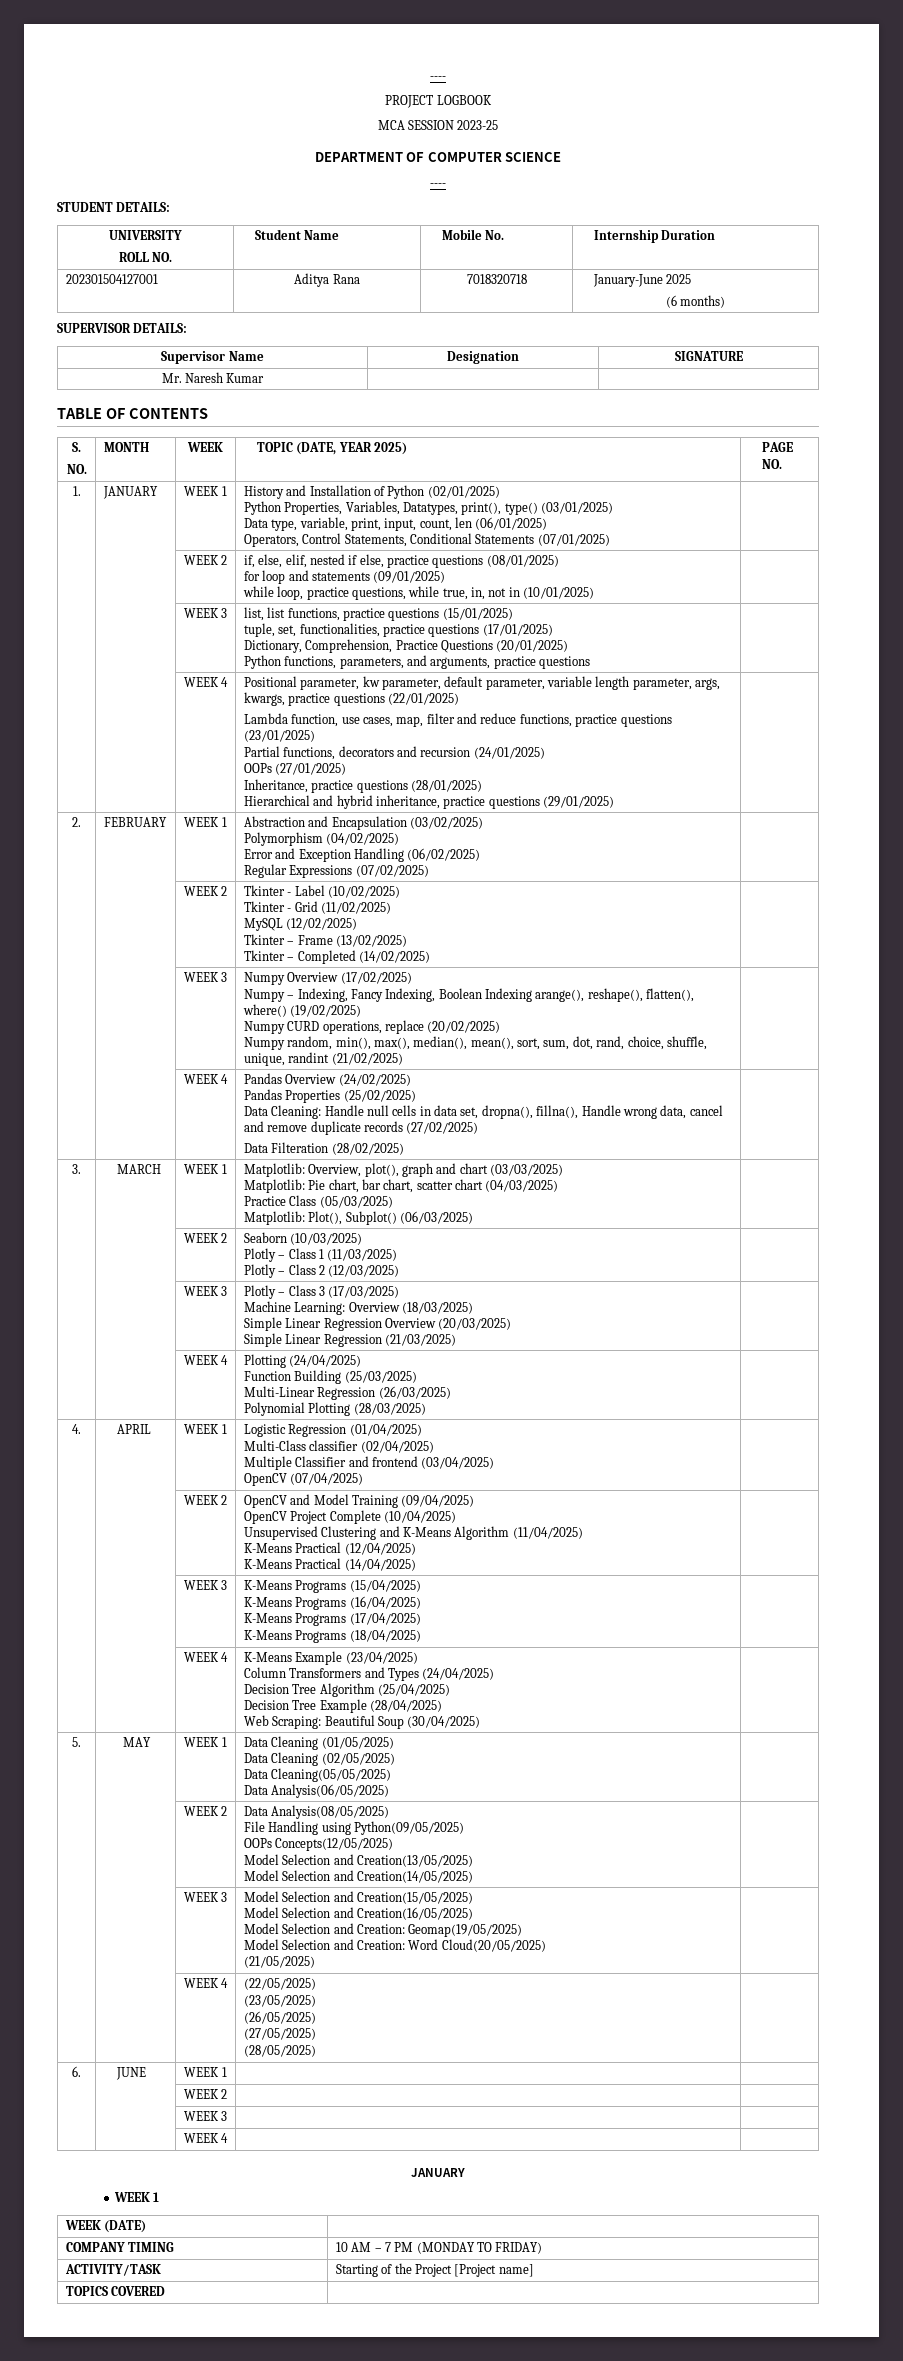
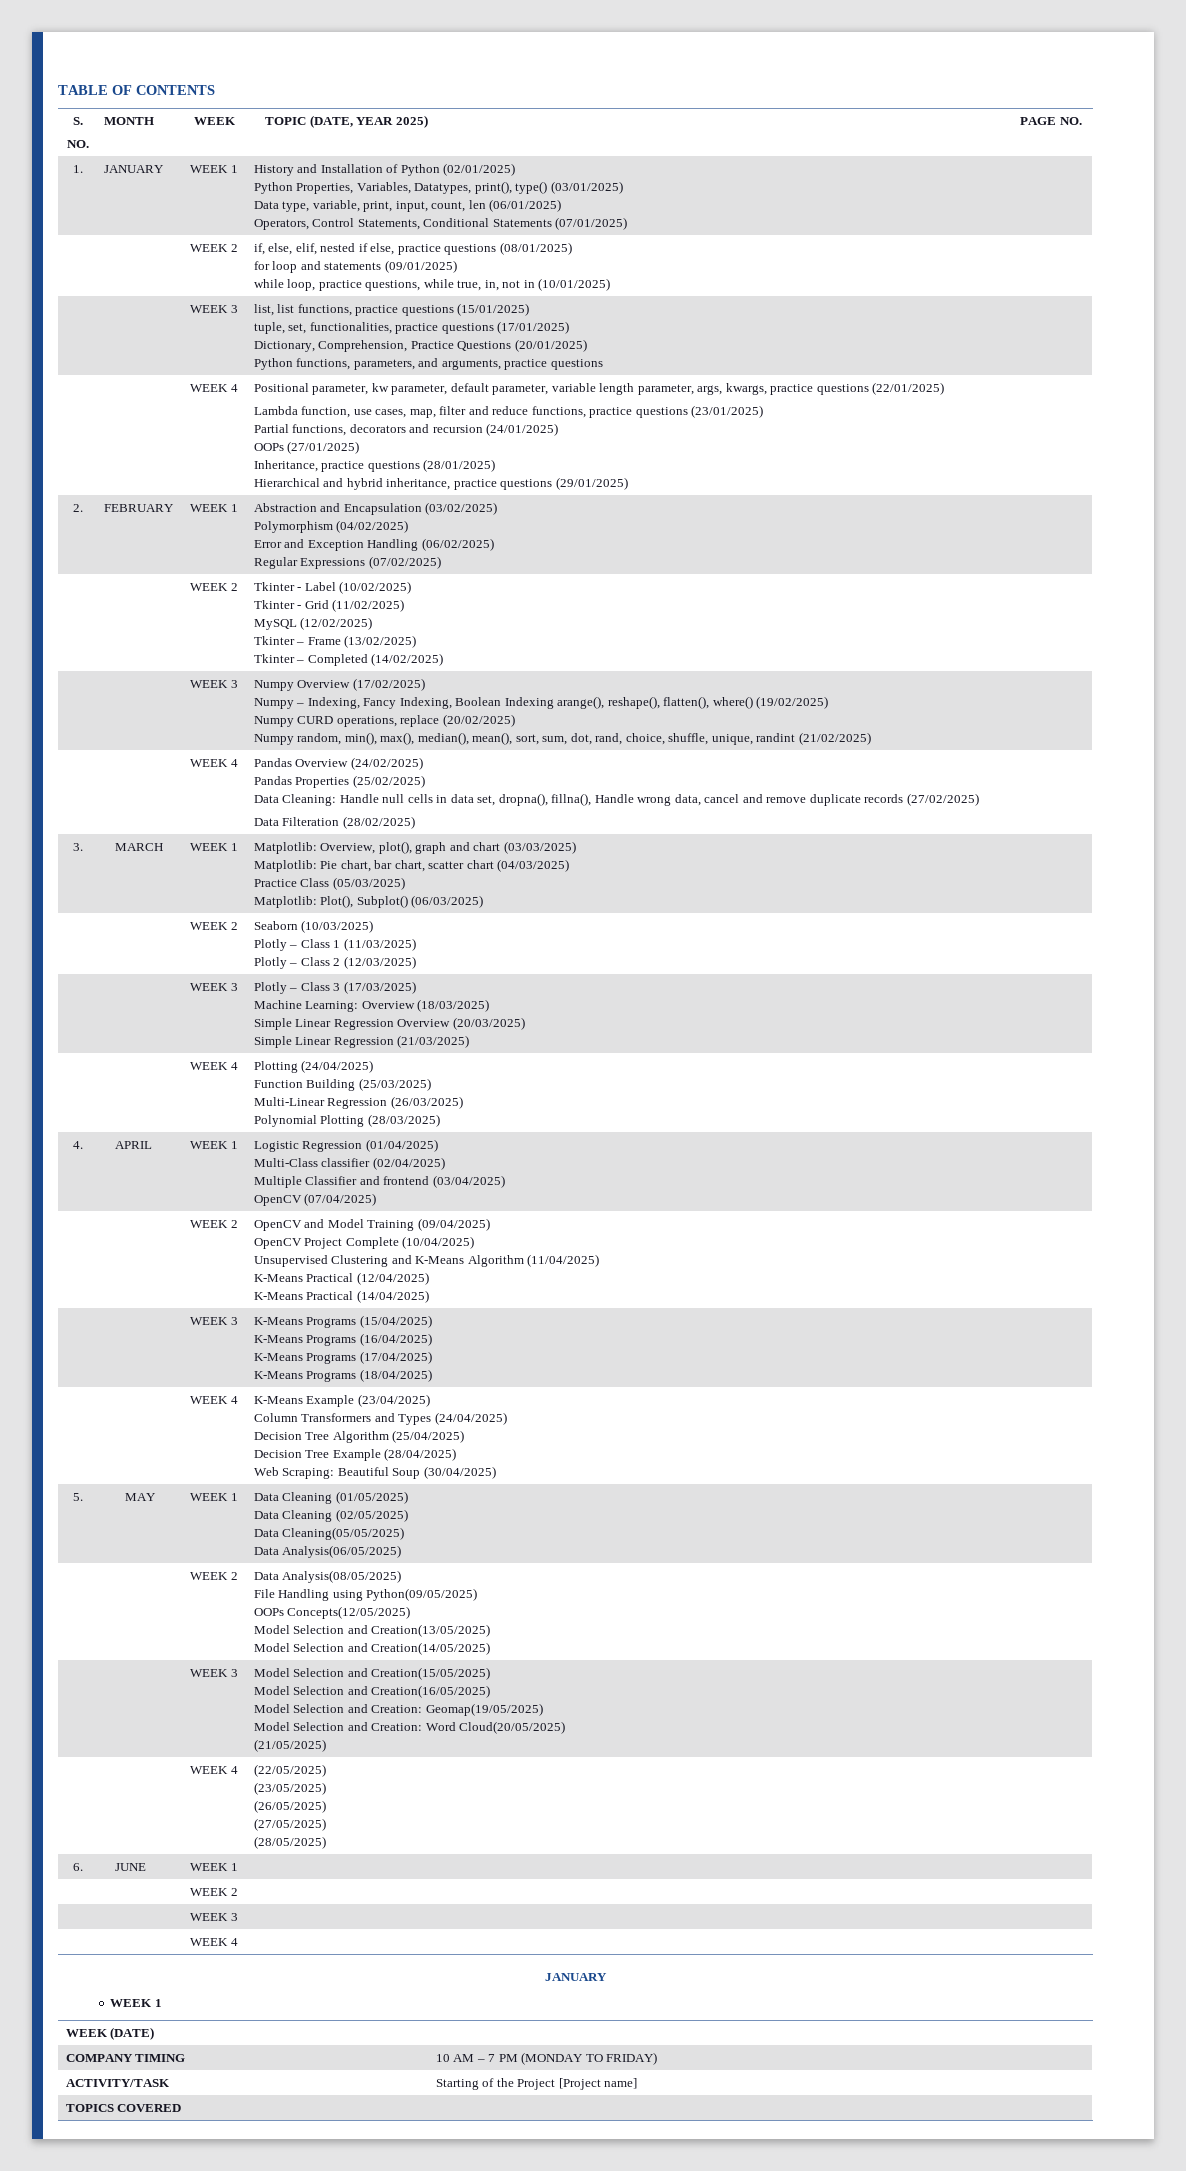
[430,76,446,80] [385,95,492,108] [377,120,499,130] [314,152,562,162] [430,183,446,187] [57,202,171,212] [109,230,182,240] [118,252,173,262] [255,229,340,240] [442,229,505,240] [594,229,716,243] [65,274,158,284] [294,273,360,287] [466,274,527,284] [593,274,692,287] [665,295,726,308] [57,323,188,333] [161,351,264,364] [447,351,519,364] [674,351,743,361] [161,372,265,383] ---- // PROJECT LOGBOOK // MCA SESSION 2023-25 // DEPARTMENT OF COMPUTER SCIENCE // ---- // STUDENT DETAILS: // UNIVERSITY // ROLL NO. | Student Name | Mobile No. | Internship Duration // 202301504127001 | Aditya Rana | 7018320718 | January-June 2025 // (6 months) // SUPERVISOR DETAILS: // Supervisor Name | Designation | SIGNATURE // Mr. Naresh Kumar | | // -> (58, 90) none

